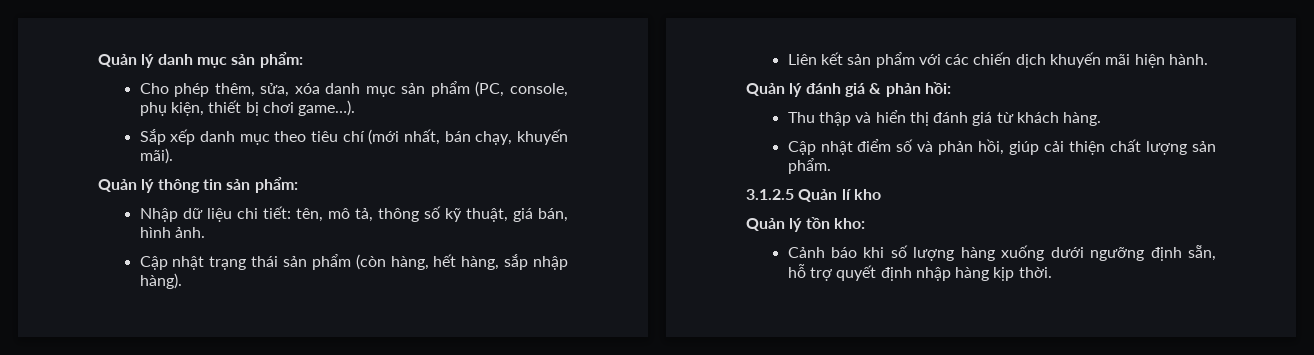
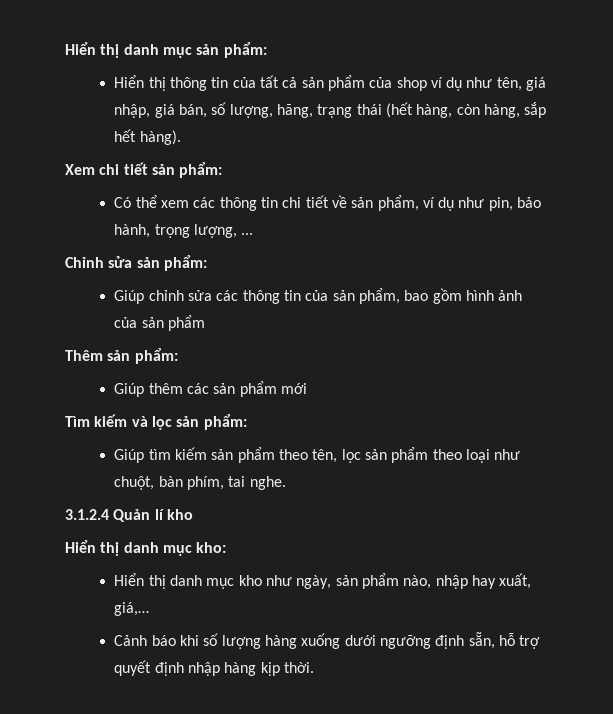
[98,54,155,68] Quản lý -> [65,42,120,58] Hiển thị
[139,81,568,97] [139,100,356,116] [139,129,569,145] [139,148,173,164] [98,177,298,193] [139,206,568,222] [139,227,205,238] [139,254,569,270] [139,273,182,289] [787,52,1209,68] [746,82,951,97] [787,110,1102,126] [787,139,1216,155] [787,158,831,174] [746,189,881,202] [746,217,865,232] Cho phép thêm, sửa, xóa danh mục sản phẩm (PC, console, phụ kiện, thiết bị chơi game…). // Sắp xếp danh mục theo tiêu chí (mới nhất, bán chạy, khuyến mãi). // Quản lý thông tin sản phẩm: // Nhập dữ liệu chi tiết: tên, mô tả, thông số kỹ thuật, giá bán, hình ảnh. // Cập nhật trạng thái sản phẩm (còn hàng, hết hàng, sắp nhập hàng). // Liên kết sản phẩm với các chiến dịch khuyến mãi hiện hành. // Quản lý đánh giá & phản hồi: // Thu thập và hiển thị đánh giá từ khách hàng. // Cập nhật điểm số và phản hồi, giúp cải thiện chất lượng sản phẩm. // 3.1.2.5 Quản lí kho // Quản lý tồn kho: -> [114,75,547,91] [114,102,547,118] [114,129,181,145] [65,162,223,178] [114,195,542,211] [114,224,254,238] [65,255,207,271] [114,288,523,304] [114,315,205,331] [65,348,178,364] [114,381,307,397] [65,414,247,430] [114,447,521,463] [114,476,286,490] [65,509,193,522] [65,540,227,556] [114,573,532,589] [114,602,150,616] Hiển thị thông tin của tất cả sản phẩm của shop ví dụ như tên, giá nhập, giá bán, số lượng, hãng, trạng thái (hết hàng, còn hàng, sắp hết hàng). // Xem chi tiết sản phẩm: // Có thể xem các thông tin chi tiết về sản phẩm, ví dụ như pin, bảo hành, trọng lượng, ... // Chỉnh sửa sản phẩm: // Giúp chỉnh sửa các thông tin của sản phẩm, bao gồm hình ảnh của sản phẩm // Thêm sản phẩm: // Giúp thêm các sản phẩm mới // Tìm kiếm và lọc sản phẩm: // Giúp tìm kiếm sản phẩm theo tên, lọc sản phẩm theo loại như chuột, bàn phím, tai nghe. // 3.1.2.4 Quản lí kho // Hiển thị danh mục kho: // Hiển thị danh mục kho như ngày, sản phẩm nào, nhập hay xuất, giá,…

